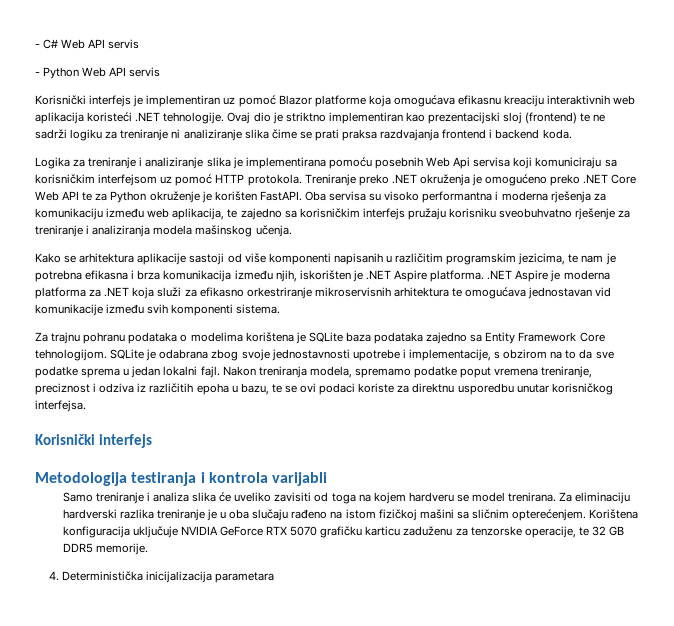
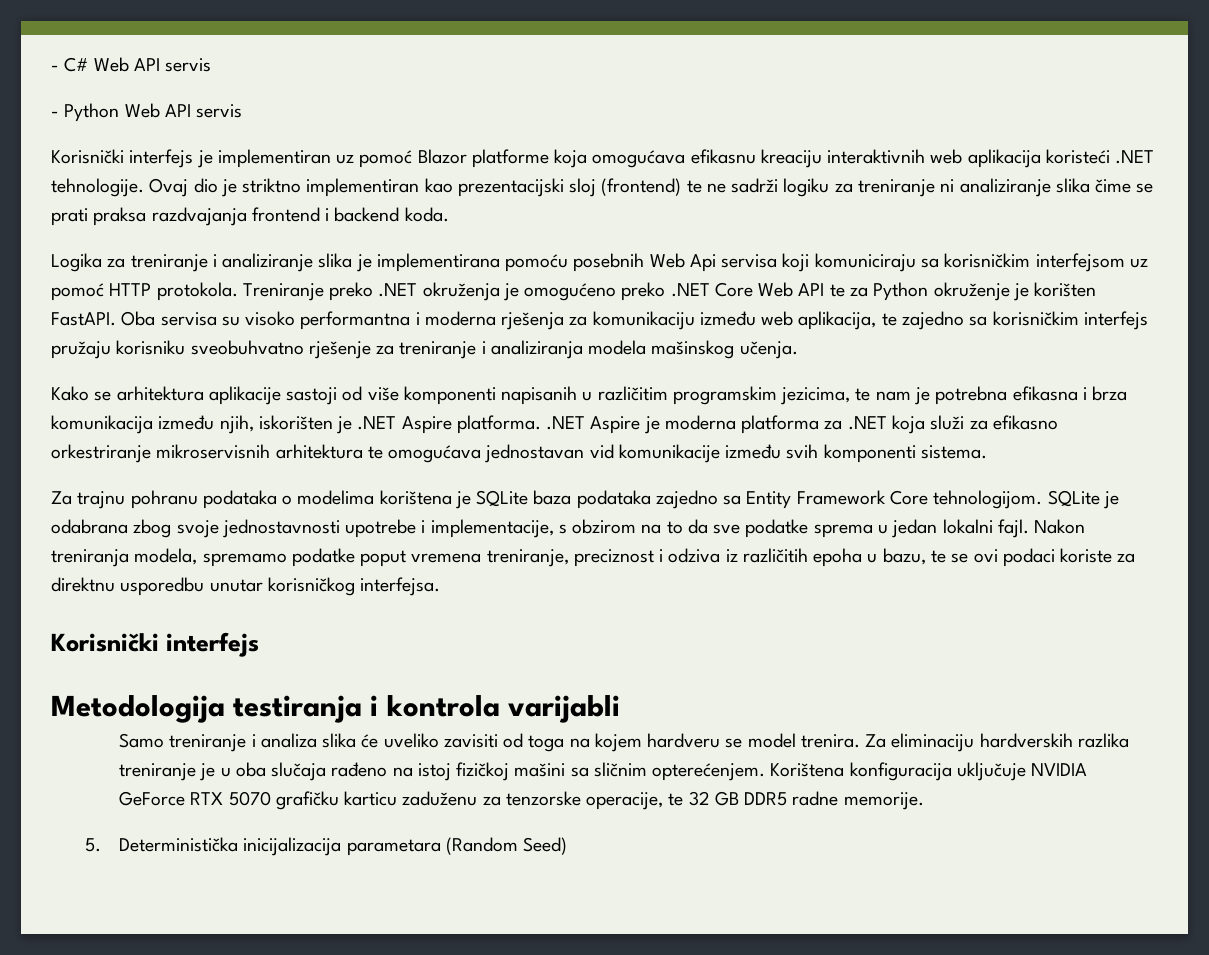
[508,492,557,502] trenirana. -> [800,734,860,748] trenira.
[62,509,117,519] hardverski -> [979,733,1073,748] hardverskih
[252,509,289,521] slučaju -> [271,762,327,781] slučaja
[345,509,376,519] istom -> [417,763,451,781] istoj
(93, 548) none -> [792,791,839,806] radne
[48,571,59,581] 4. -> [84,838,101,852] 5.
(275, 577) none -> [445,837,568,855] (Random Seed)

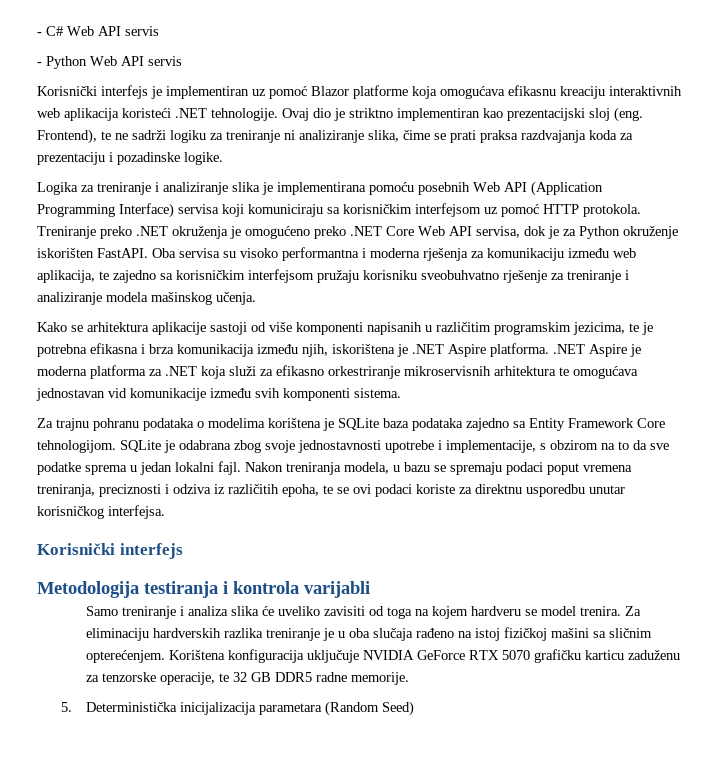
[601,178,682,196] (frontend) -> [614,107,643,122] [37,129,97,144] (eng. Frontend),
[1055,178,1090,193] slika -> [368,130,399,142] slika,
[251,207,449,222] frontend i backend koda. -> [589,130,633,140] [37,152,223,165] koda za prezentaciju i pozadinske logike.
[689,254,716,272] Api -> [504,181,603,196] [37,203,174,218] API (Application Programming Interface)
[829,284,845,297] te -> [476,226,559,239] servisa, dok je
[1012,282,1097,301] je korišten -> [37,248,94,258] iskorišten
[1083,311,1148,330] interfejs -> [248,269,314,283] interfejsom
[490,340,583,359] analiziranja -> [37,292,102,305] analiziranje
[875,391,911,401] nam -> (639, 327) none
[258,415,333,430] iskorišten -> [332,344,395,354] iskorištena
[202,548,654,567] spremamo podatke poput vremena treniranje, preciznost -> [393,462,632,475] [37,484,161,497] u bazu se spremaju podaci poput vremena treniranja, preciznosti
[813,548,926,567] epoha u bazu, -> [282,484,319,497] epoha,

